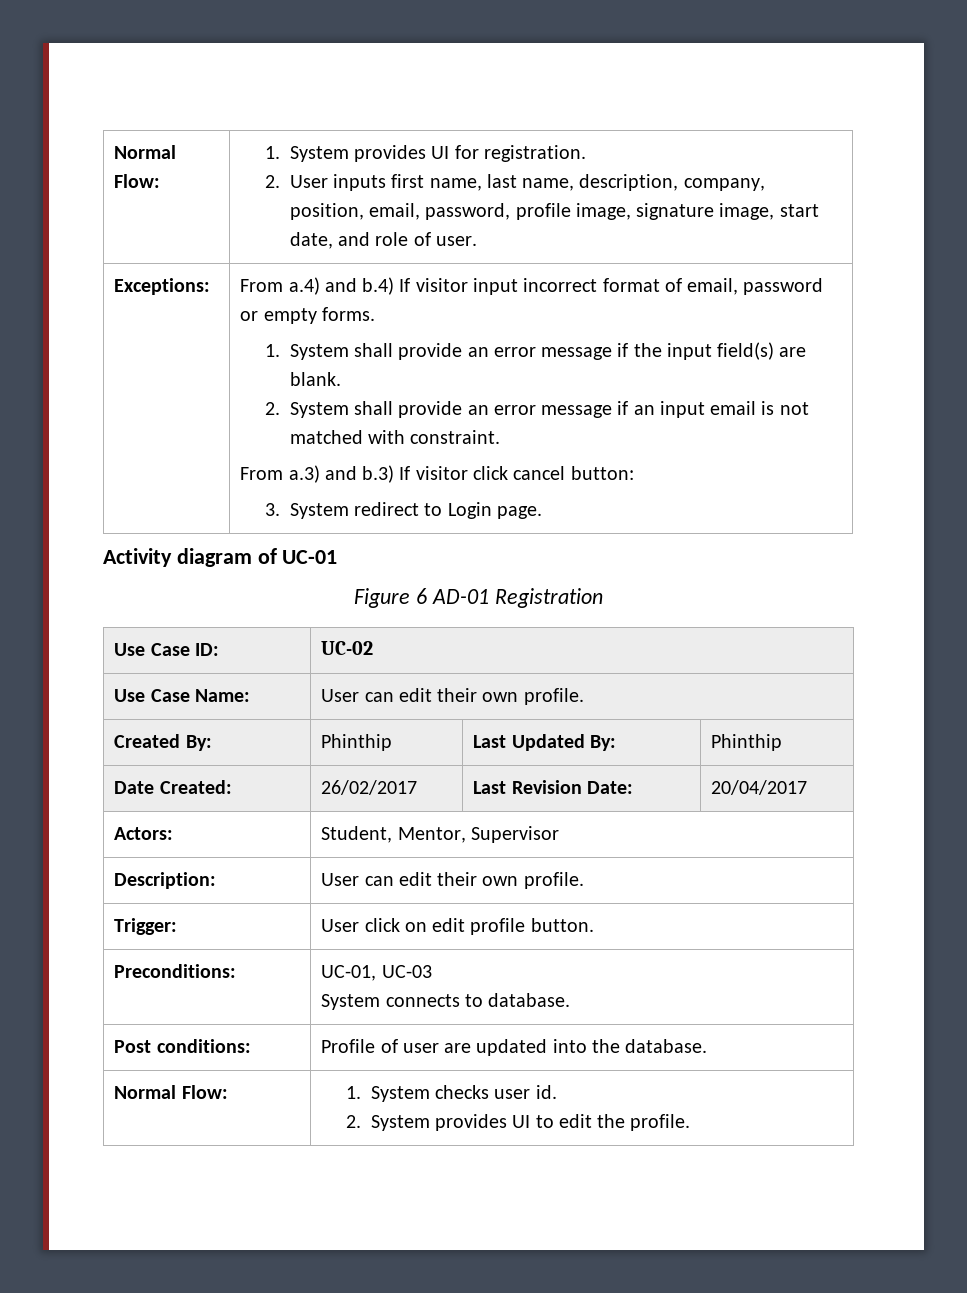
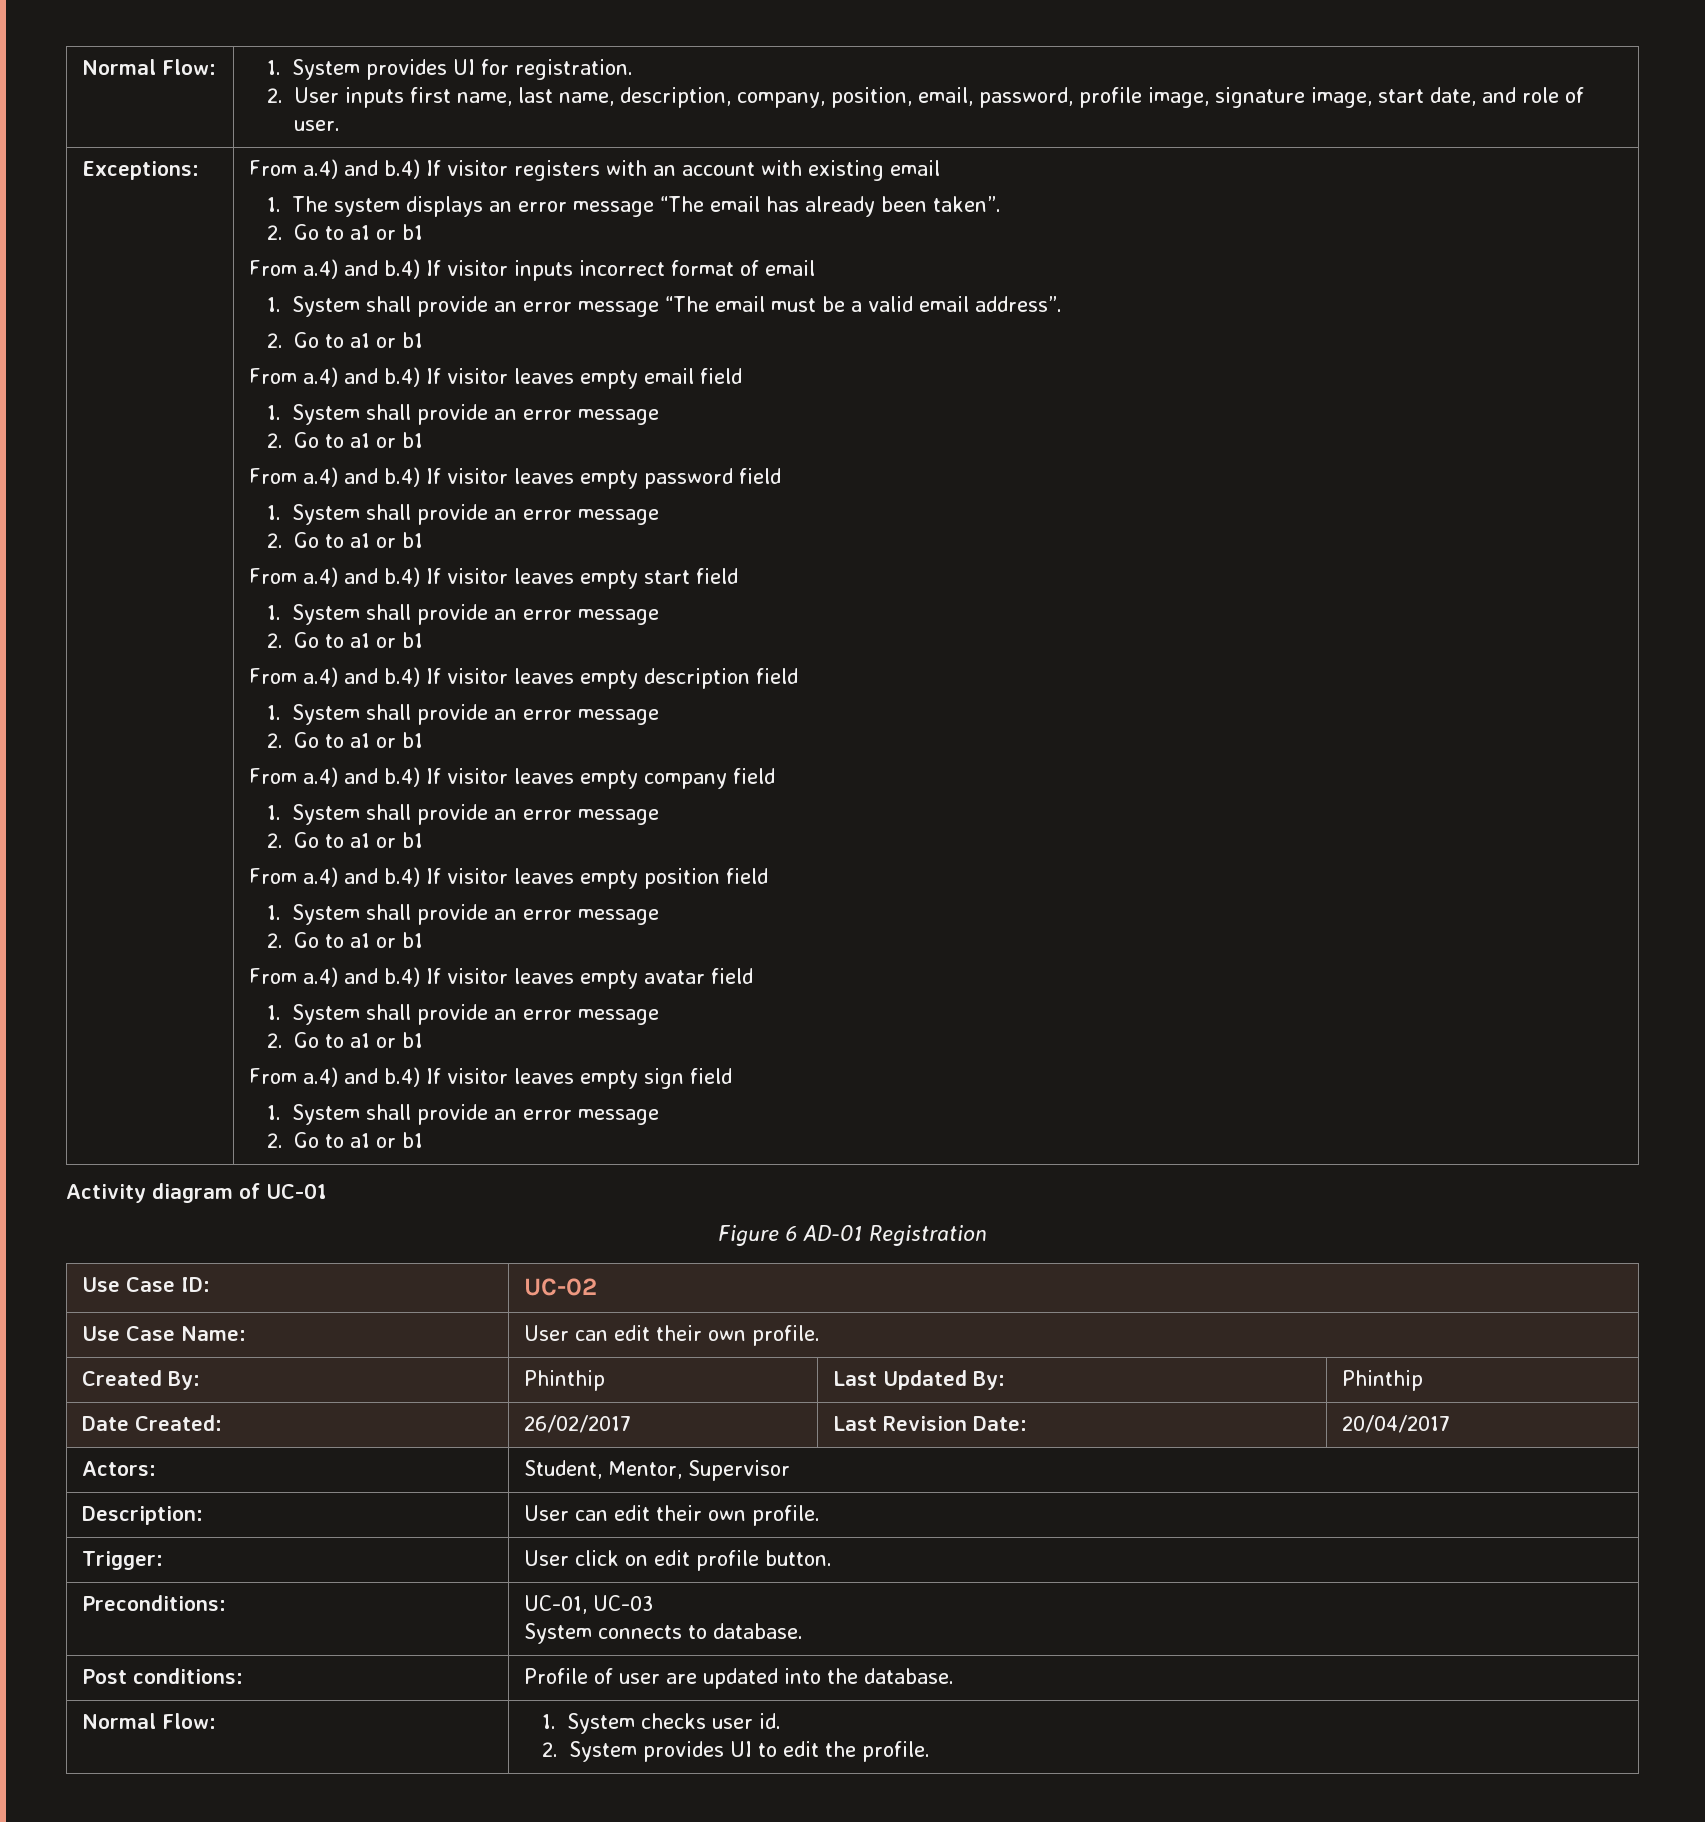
[472,278,824,295] [240,307,375,324] [264,342,807,360] [289,372,341,386] [264,401,809,418] [289,430,501,444] [240,465,634,483] [264,502,542,519] input incorrect format of email, password or empty forms. // 1. System shall provide an error message if the input field(s) are blank. // 2. System shall provide an error message if an input email is not matched with constraint. // From a.3) and b.3) If visitor click cancel button: // 3. System redirect to Login page. -> [513,160,940,181] [267,196,1002,217] [267,224,424,240] [248,259,815,281] [267,296,1063,317] [267,332,424,348] [248,367,742,389] [267,404,660,425] [267,432,424,448] [248,467,781,489] [267,504,660,525] [267,532,424,548] [248,567,738,589] [267,604,660,625] [267,632,424,648] [248,667,798,689] [267,704,660,725] [267,732,424,748] [248,767,775,789] [267,804,660,825] [267,832,424,848] [248,867,768,889] [267,904,660,925] [267,932,424,948] [248,967,753,989] [267,1004,660,1025] [267,1032,424,1048] [248,1067,732,1089] [267,1104,660,1125] [267,1132,424,1148] registers with an account with existing email // 1. The system displays an error message “The email has already been taken”. // 2. Go to a1 or b1 // From a.4) and b.4) If visitor inputs incorrect format of email // 1. System shall provide an error message “The email must be a valid email address”. // 2. Go to a1 or b1 // From a.4) and b.4) If visitor leaves empty email field // 1. System shall provide an error message // 2. Go to a1 or b1 // From a.4) and b.4) If visitor leaves empty password field // 1. System shall provide an error message // 2. Go to a1 or b1 // From a.4) and b.4) If visitor leaves empty start field // 1. System shall provide an error message // 2. Go to a1 or b1 // From a.4) and b.4) If visitor leaves empty description field // 1. System shall provide an error message // 2. Go to a1 or b1 // From a.4) and b.4) If visitor leaves empty company field // 1. System shall provide an error message // 2. Go to a1 or b1 // From a.4) and b.4) If visitor leaves empty position field // 1. System shall provide an error message // 2. Go to a1 or b1 // From a.4) and b.4) If visitor leaves empty avatar field // 1. System shall provide an error message // 2. Go to a1 or b1 // From a.4) and b.4) If visitor leaves empty sign field // 1. System shall provide an error message // 2. Go to a1 or b1

